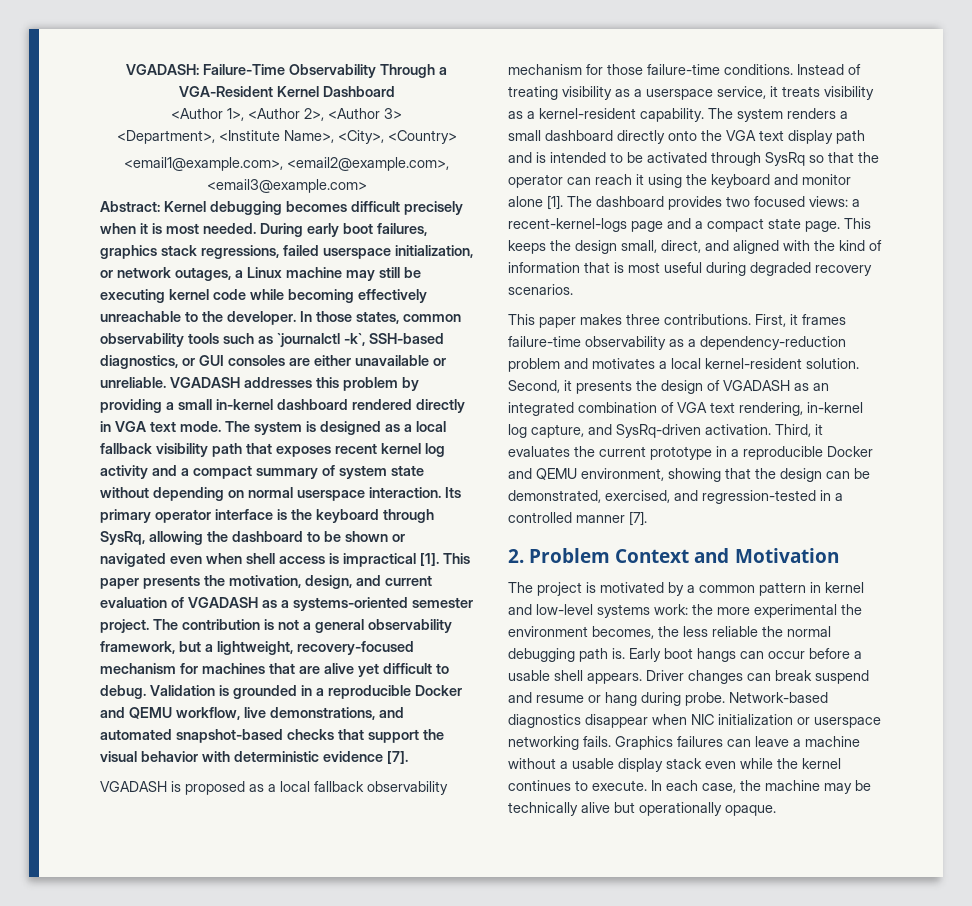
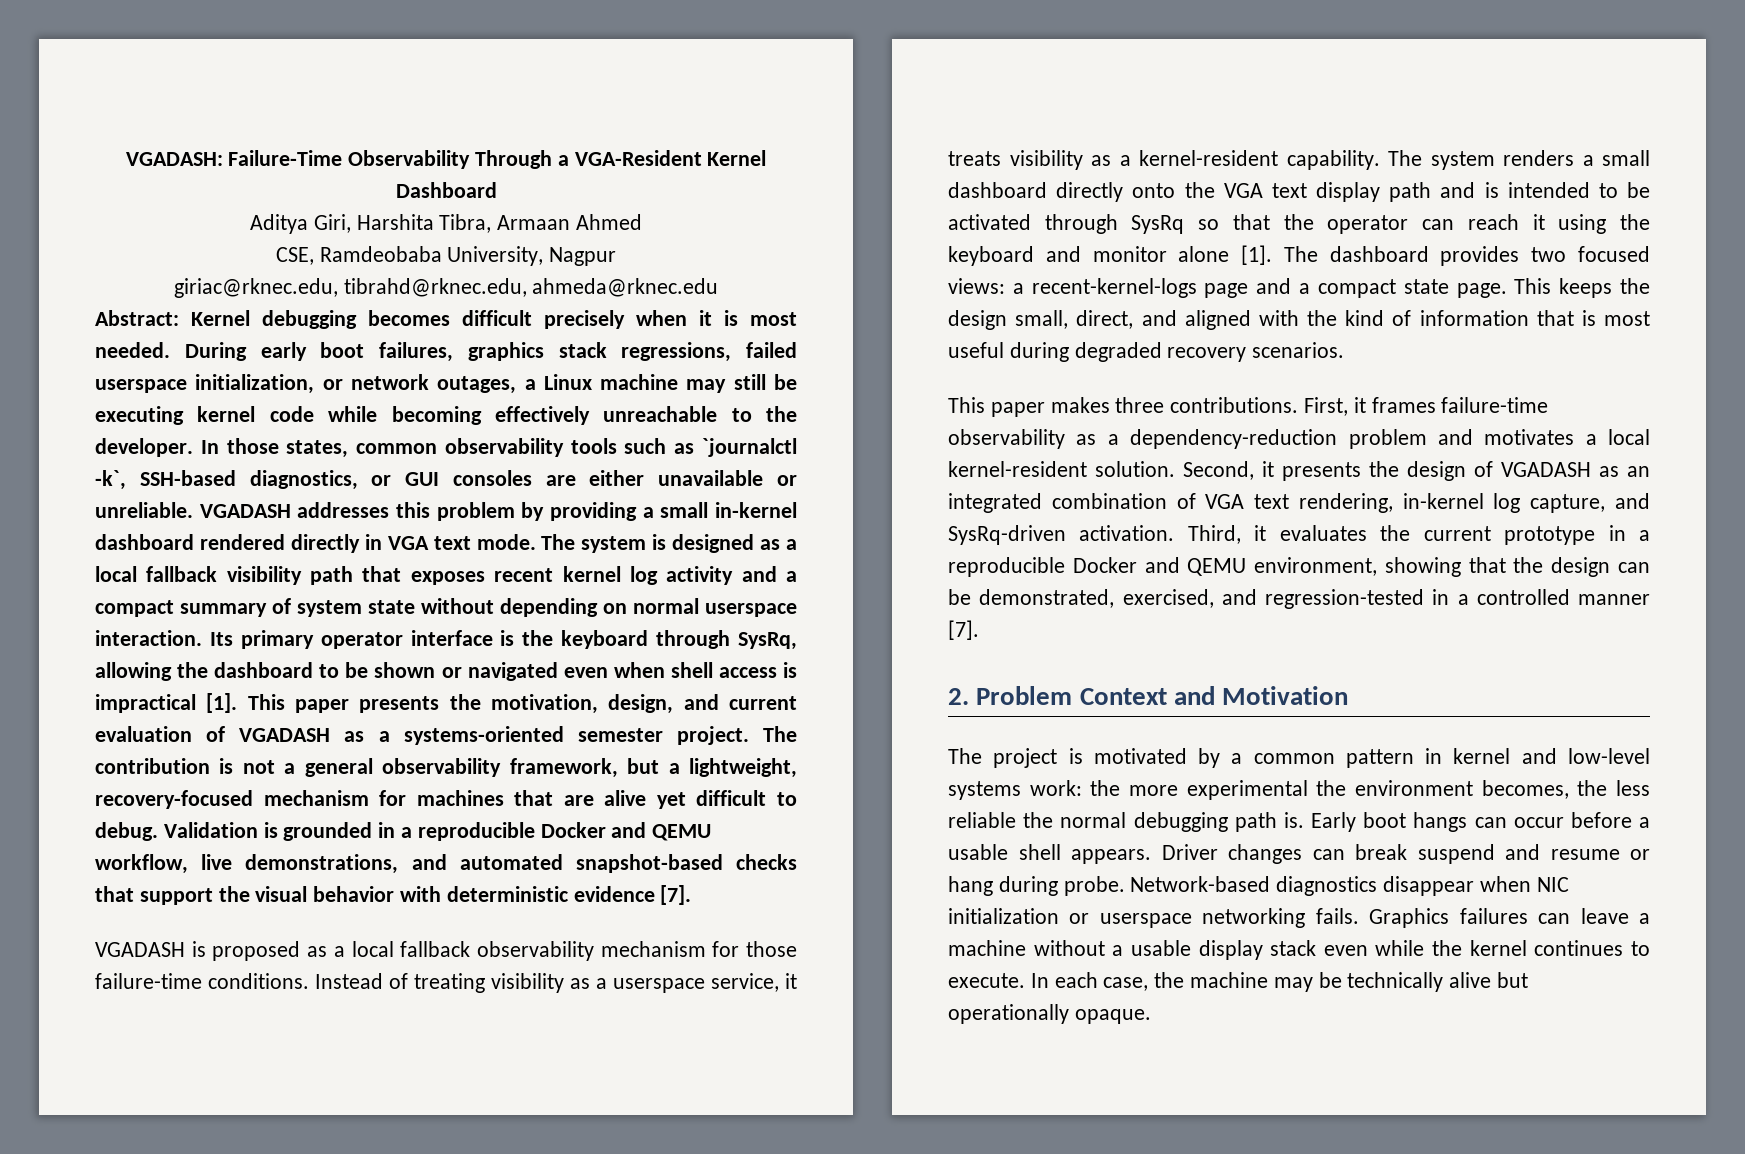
[171,108,402,121] [116,130,457,144] [124,157,449,171] [206,179,367,193] <Author 1>, <Author 2>, <Author 3> // <Department>, <Institute Name>, <City>, <Country> // <email1@example.com>, <email2@example.com>, <email3@example.com> -> [249,214,643,234] [275,246,617,266] [173,278,719,298] Aditya Giri, Harshita Tibra, Armaan Ahmed // CSE, Ramdeobaba University, Nagpur // giriac@rknec.edu, tibrahd@rknec.edu, ahmeda@rknec.edu

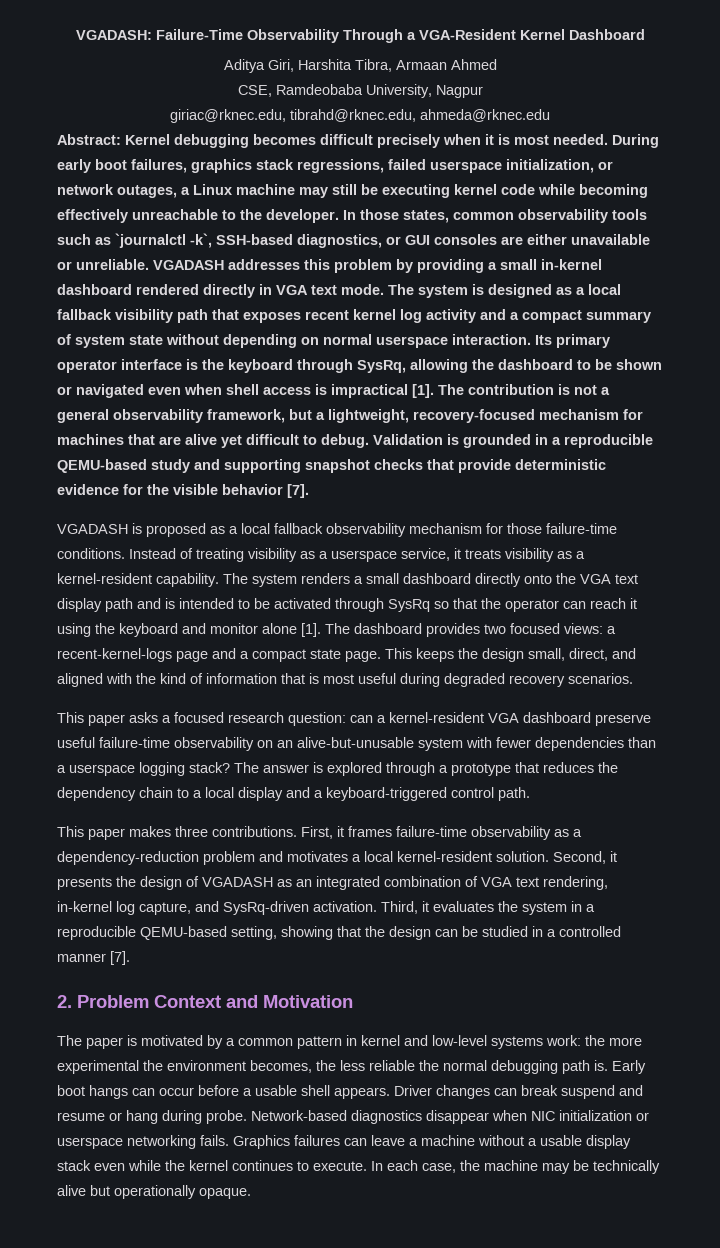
[247,694,797,714] [95,726,749,745] This paper presents the motivation, design, and current evaluation of VGADASH as a systems-oriented semester project. -> (434, 391) none
[540,822,712,841] [95,854,797,874] [95,886,655,905] Docker and QEMU workflow, live demonstrations, and automated snapshot-based checks that support the visual behavior with deterministic evidence -> [57,459,606,473] [57,484,283,495] QEMU-based study and supporting snapshot checks that provide deterministic evidence for the visible behavior
(1345, 350) none -> [57,712,651,726] [57,737,656,751] [57,762,618,776] [57,787,530,801] // This paper asks a focused research question: can a kernel-resident VGA dashboard preserve useful failure-time observability on an alive-but-unusable system with fewer dependencies than a userspace logging stack? The answer is explored through a prototype that reduces the dependency chain to a local display and a keyboard-triggered control path.
[1423,525,1650,545] [948,557,1378,577] current prototype in a reproducible Docker and QEMU environment, -> [522,901,595,915] [57,926,277,940] system in a reproducible QEMU-based setting,
[979,589,1424,609] demonstrated, exercised, and regression-tested -> [482,926,528,937] studied
[993,748,1058,768] project -> [86,1037,123,1049] paper

